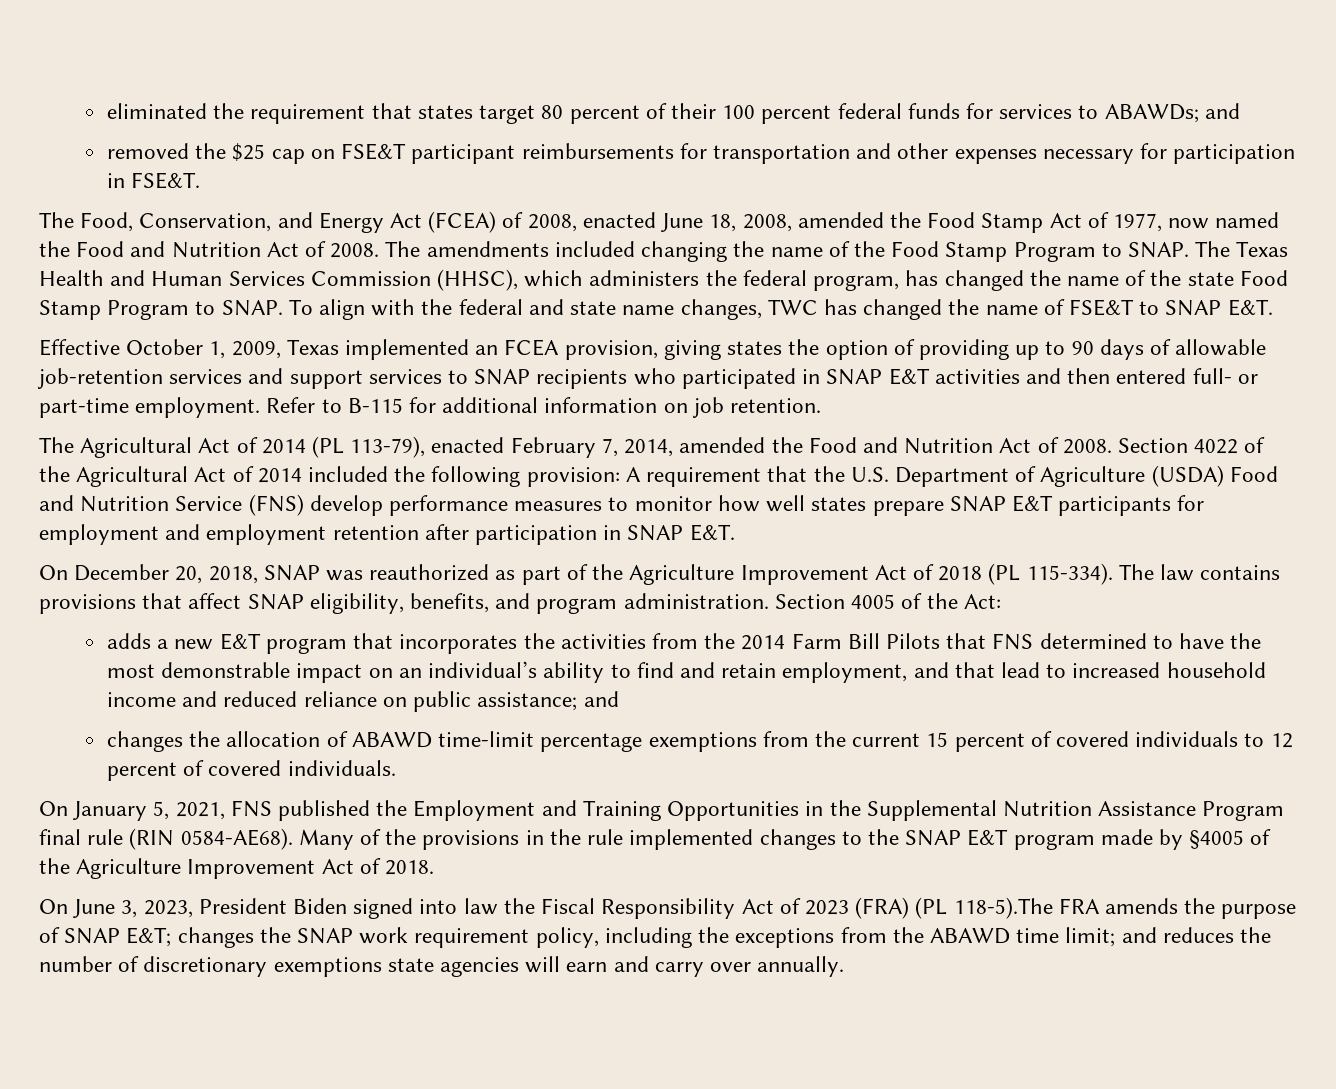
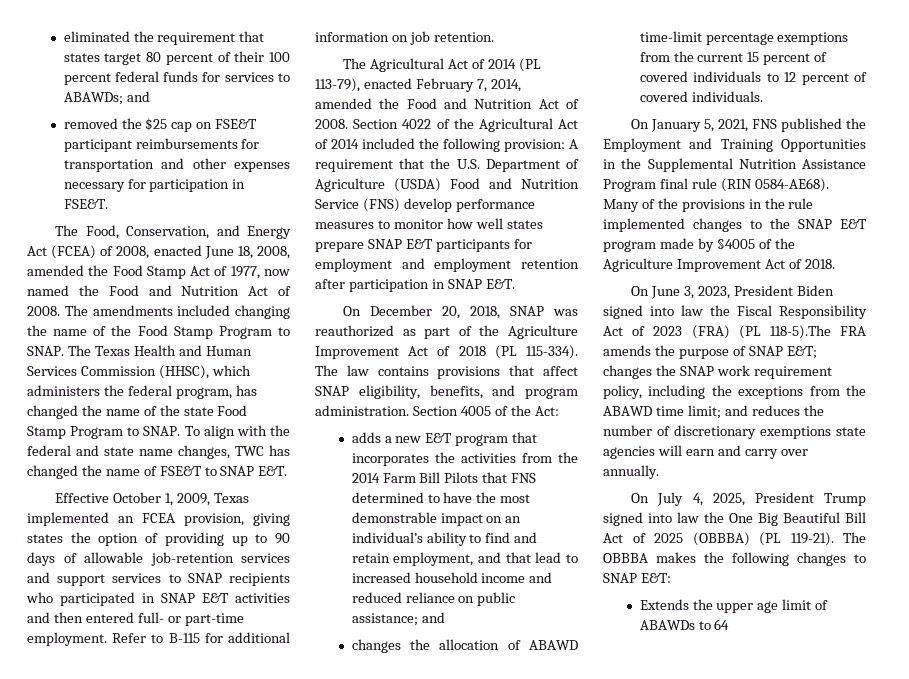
(845, 966) none -> [631,492,866,506] [603,512,866,526] [603,532,866,546] [603,552,866,566] [603,573,671,583] [639,599,829,613] [639,619,730,630] // On July 4, 2025, President Trump signed into law the One Big Beautiful Bill Act of 2025 (OBBBA) (PL 119-21). The OBBBA makes the following changes to SNAP E&T: // Extends the upper age limit of ABAWDs to 64

